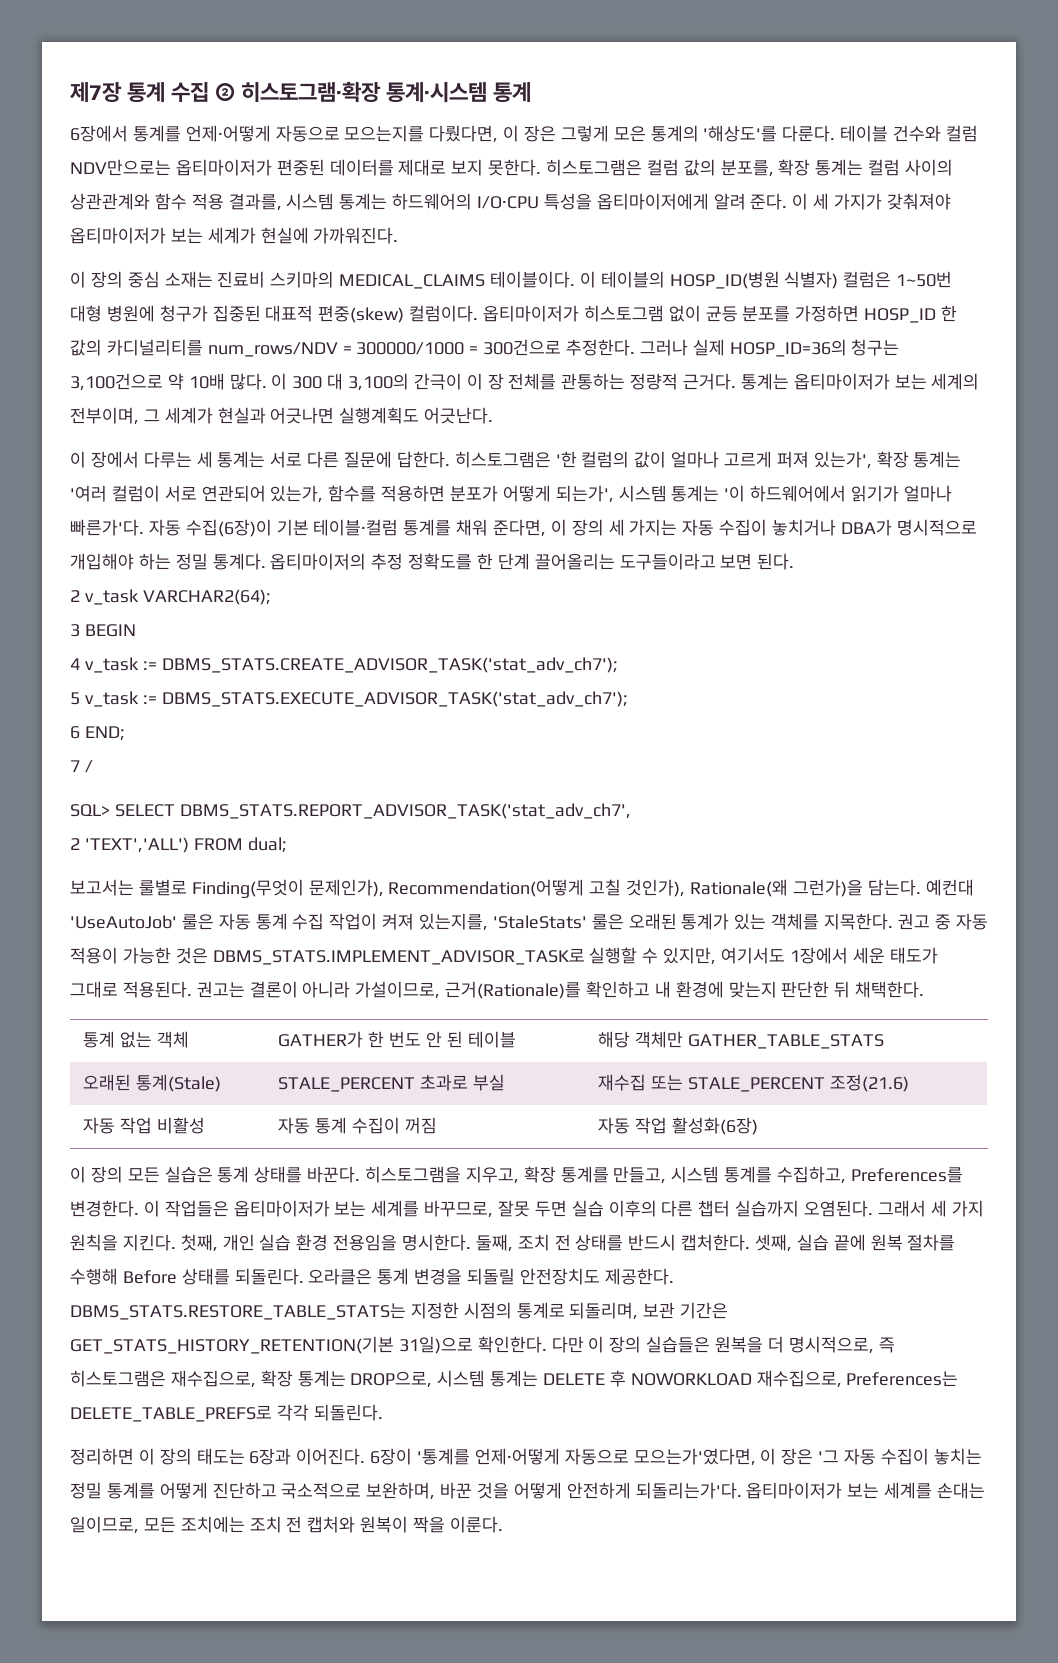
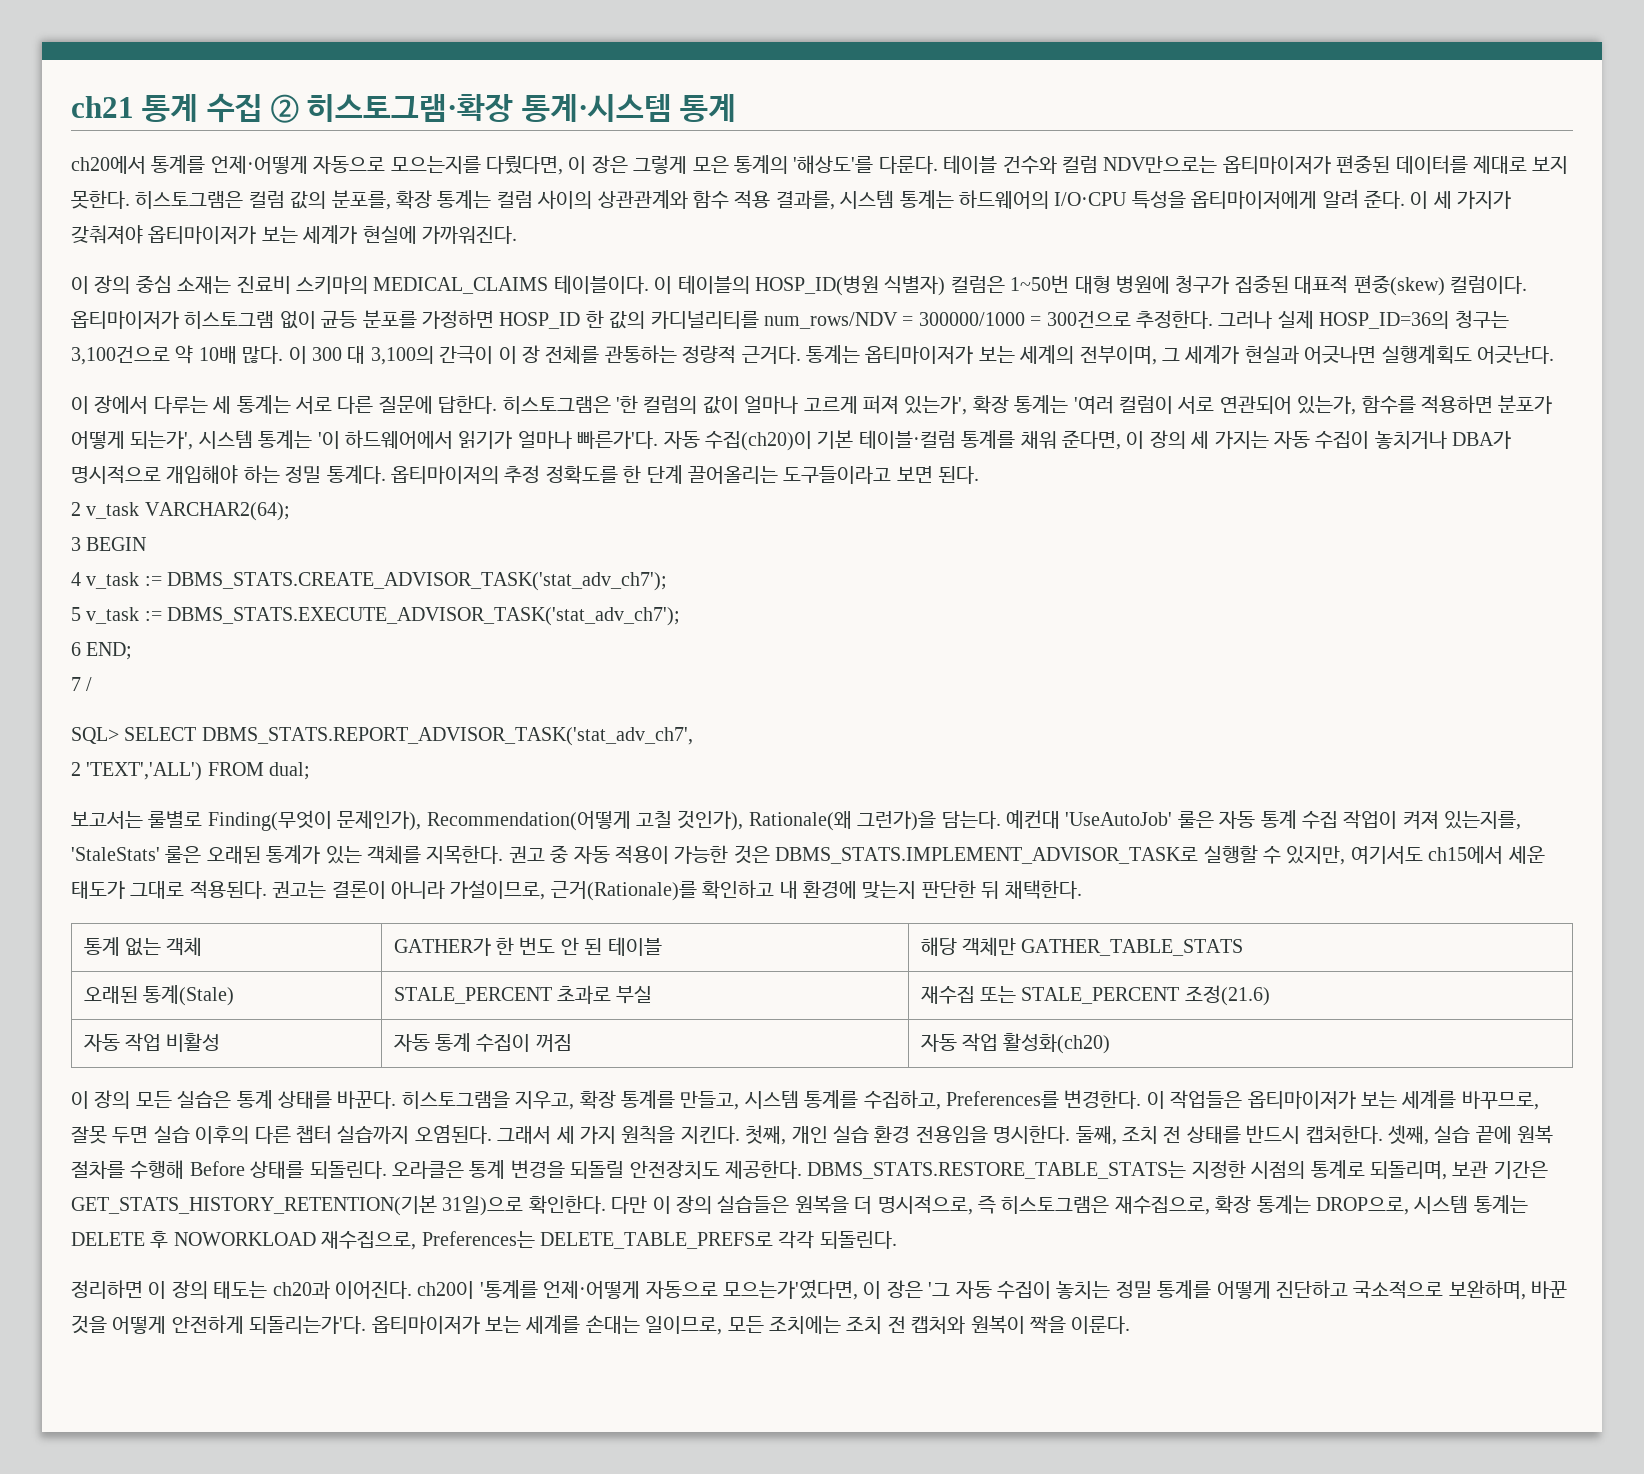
[70,82,122,103] 제7장 -> [71,96,134,118] ch21
[70,125,128,142] 6장에서 -> [71,156,146,174] ch20에서
[185,519,272,537] 수집(6장)이 -> [704,431,812,451] 수집(ch20)이
[789,947,848,964] 1장에서 -> [1428,846,1504,864] ch15에서
[671,1117,758,1135] 활성화(6장) -> [1003,1033,1111,1054] 활성화(ch20)
[249,1448,413,1465] 6장과 이어진다. 6장이 -> [272,1280,475,1299] ch20과 이어진다. ch20이

